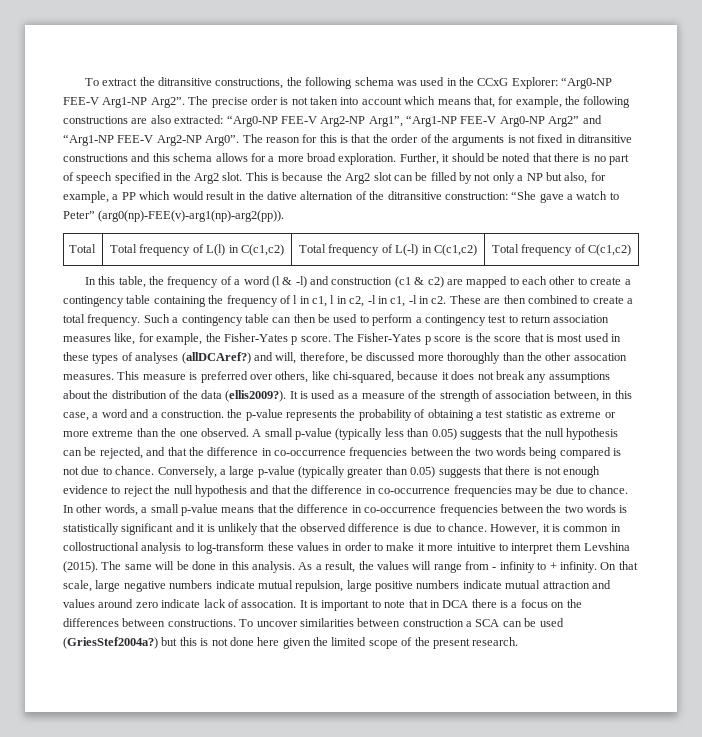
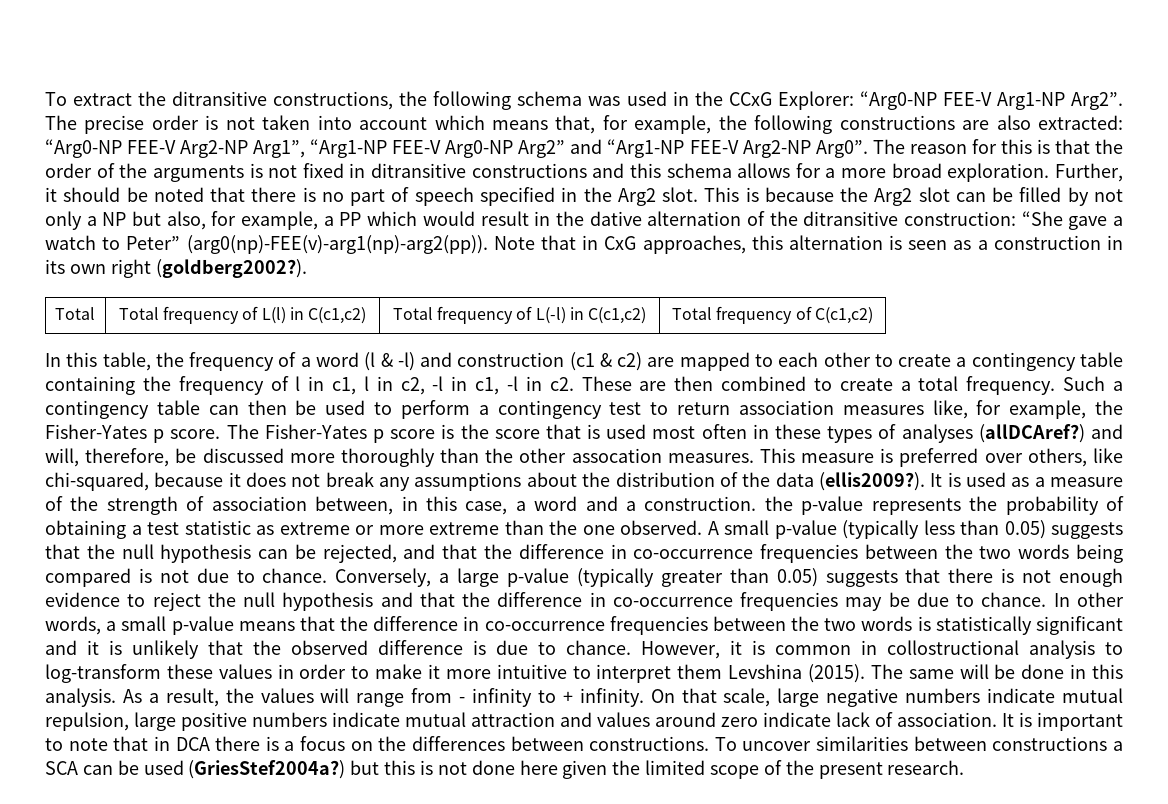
(285, 216) none -> [493,235,1123,254] [45,259,307,278] Note that in CxG approaches, this alternation is seen as a construction in its own right (goldberg2002?).
[557,333,609,342] most used -> [606,424,747,439] used most often
[241,600,297,608] assocation. -> [897,712,997,727] association.
[402,619,464,627] construction -> [992,736,1108,751] constructions

